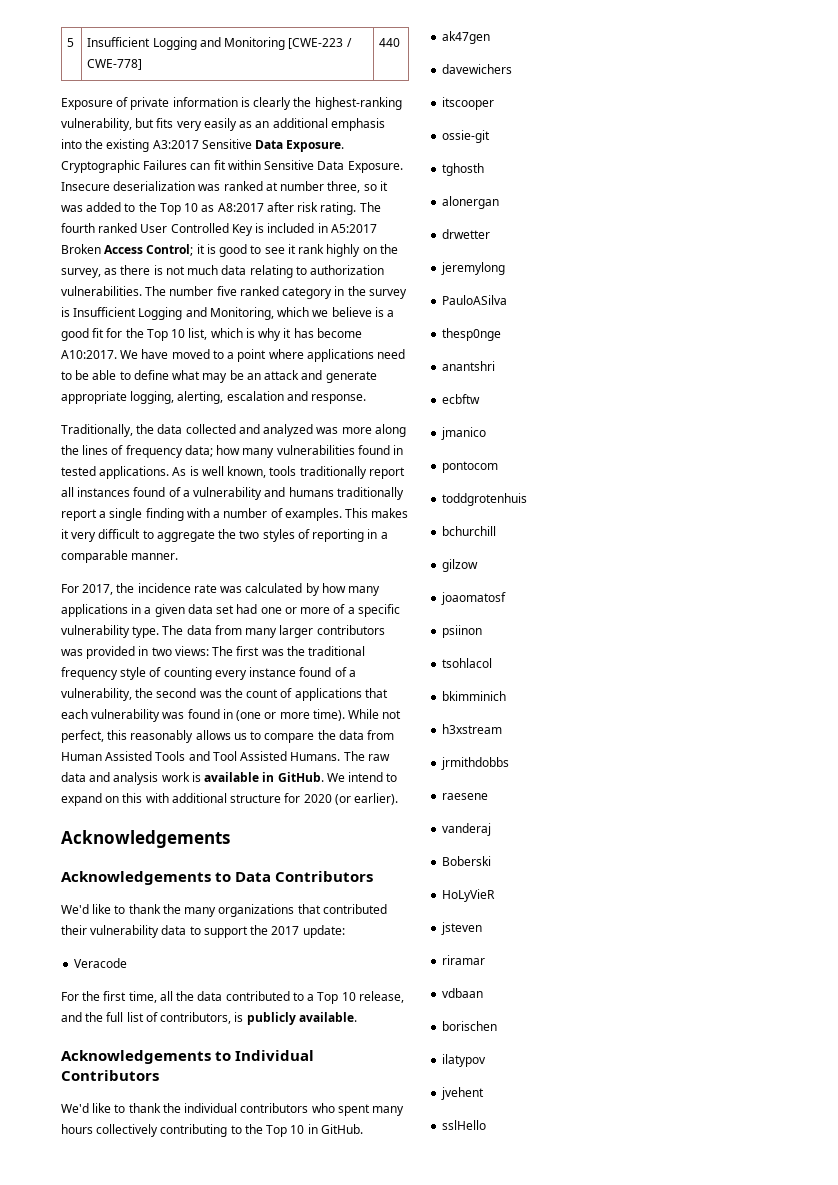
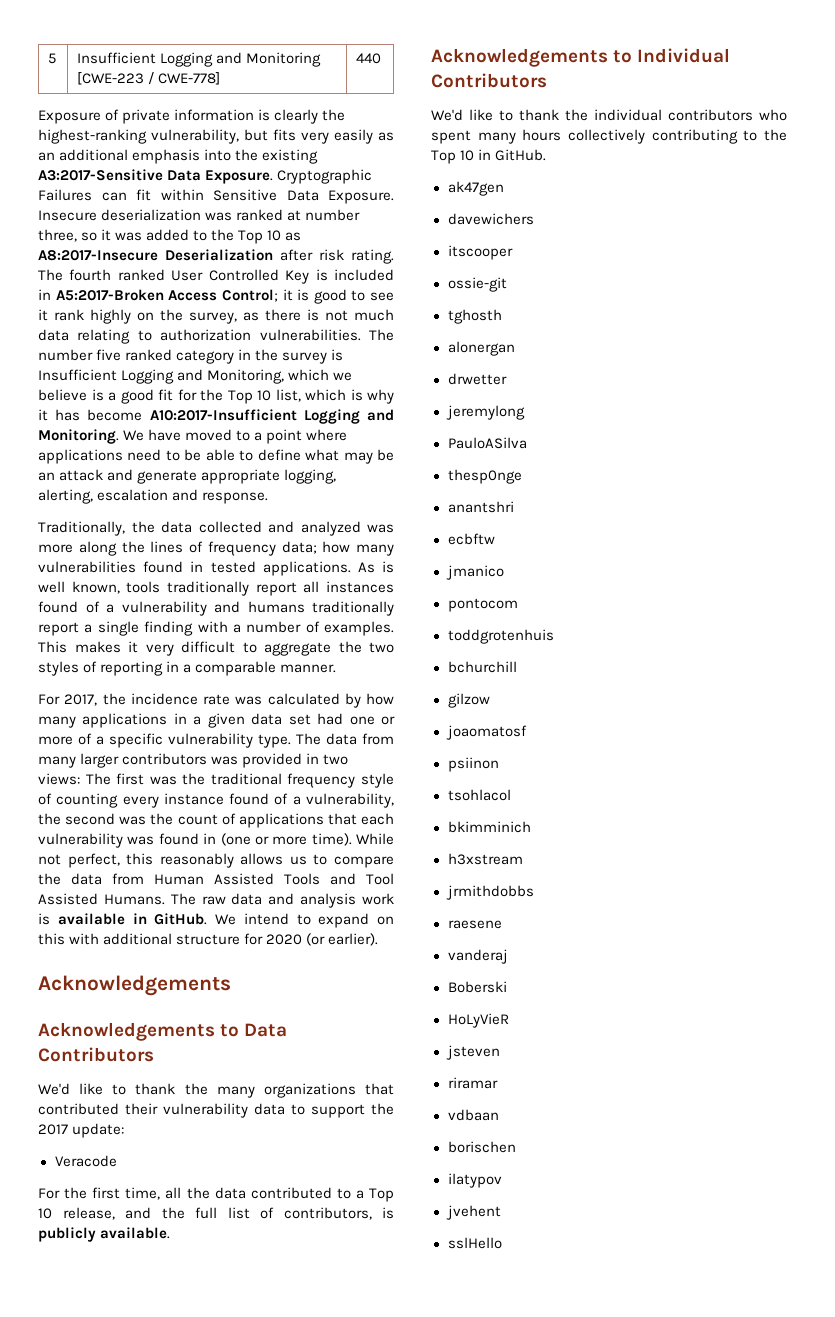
[152,139,252,149] A3:2017 Sensitive -> [38,169,163,181] A3:2017-Sensitive
[217,203,264,212] A8:2017 -> [38,249,273,261] A8:2017-Insecure Deserialization
[330,224,377,233] [61,244,101,254] A5:2017 Broken -> [55,289,164,301] A5:2017-Broken
[61,350,117,359] A10:2017. -> [149,409,394,424] [38,429,119,444] A10:2017-Insufficient Logging and Monitoring.

